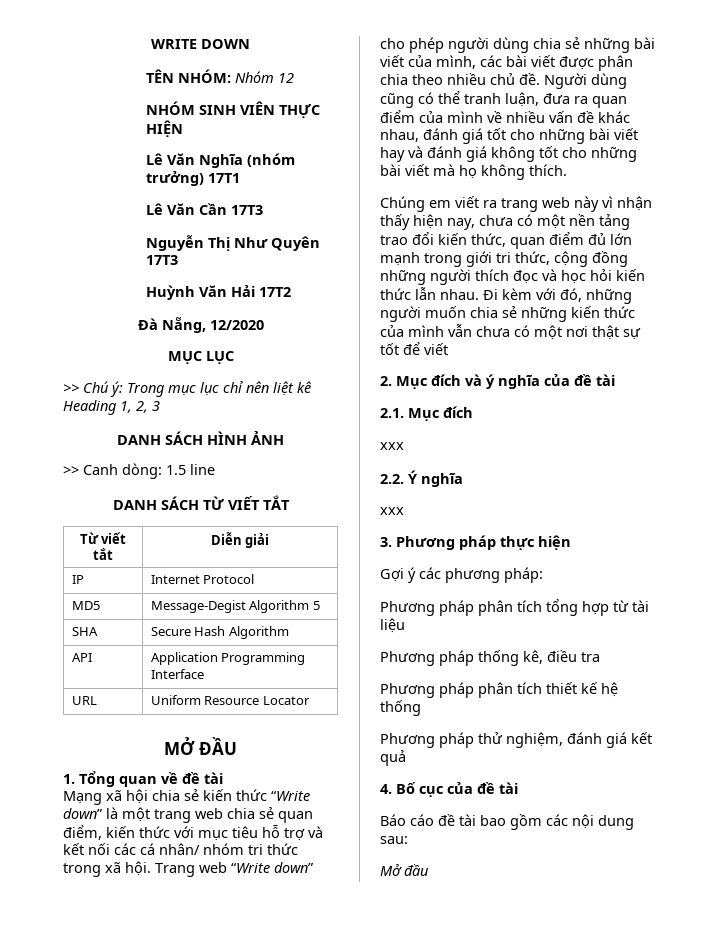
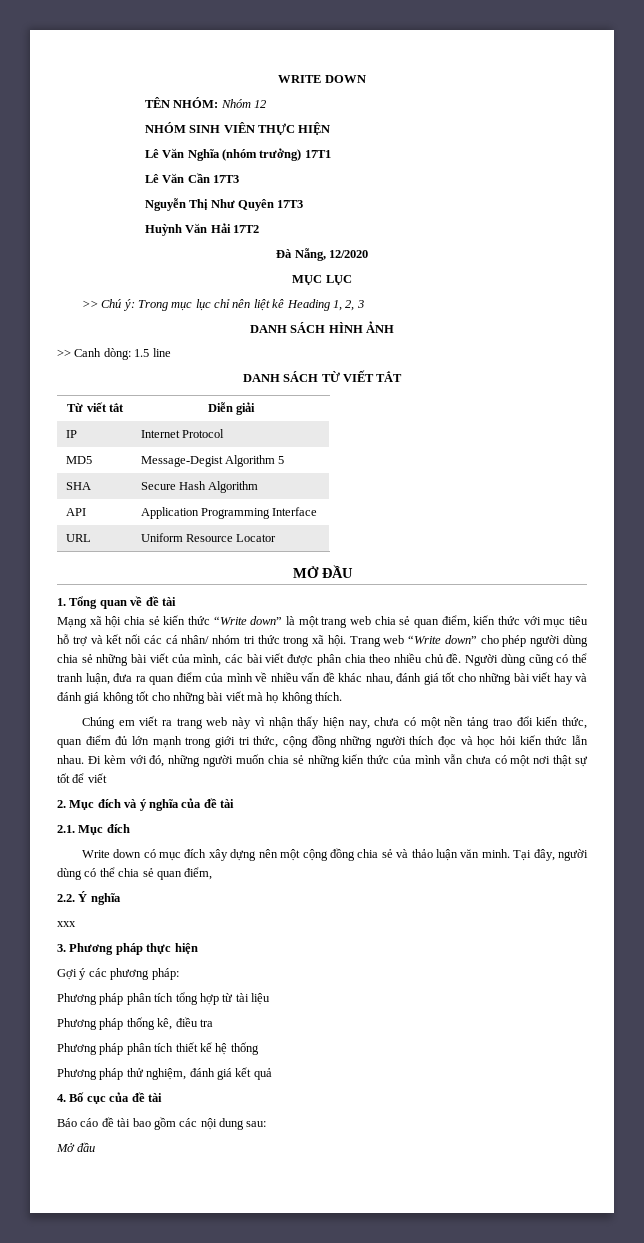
[380,442,404,450] xxx -> [81,848,589,861] [57,867,213,880] Write down có mục đích xây dựng nên một cộng đồng chia sẻ và thảo luận văn minh. Tại đây, người dùng có thể chia sẻ quan điểm,

